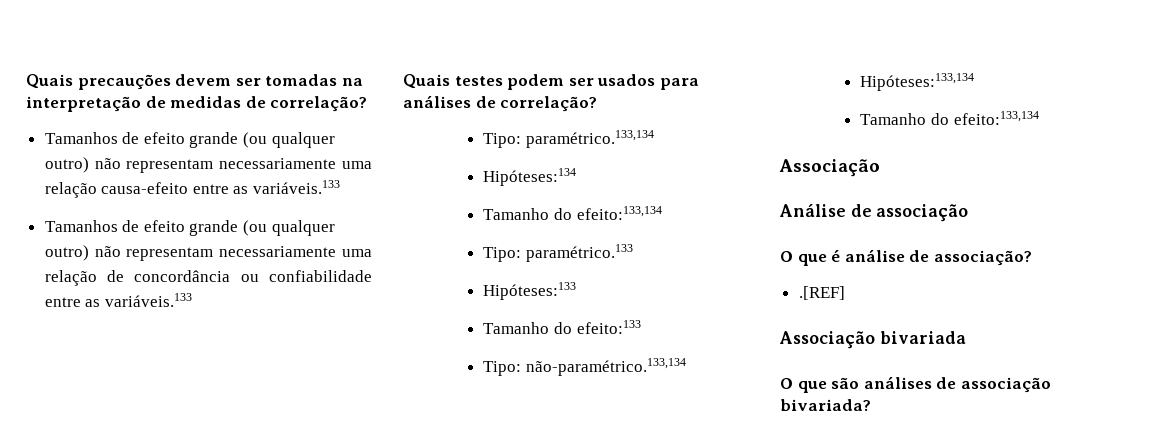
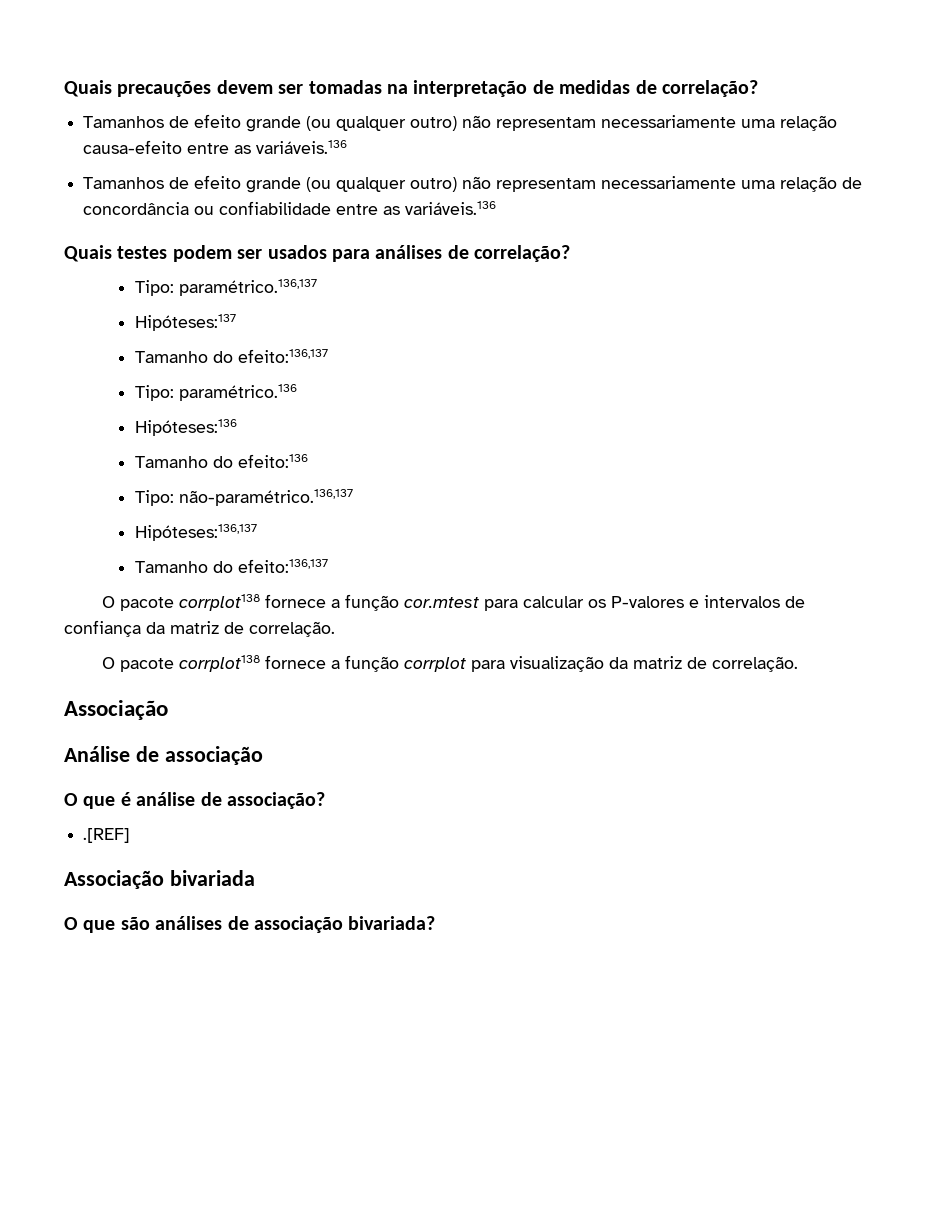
[253,180,341,194] variáveis.133 -> [256,140,348,154] variáveis.136
[104,293,192,307] variáveis.133 -> [405,201,497,215] variáveis.136
[525,130,654,148] [483,168,577,186] [483,206,662,220] [483,244,633,262] [483,282,577,300] [483,320,641,334] [483,358,686,376] [860,73,975,91] [860,111,1039,125] paramétrico.133,134 // Hipóteses:134 // Tamanho do efeito:133,134 // Tipo: paramétrico.133 // Hipóteses:133 // Tamanho do efeito:133 // Tipo: não-paramétrico.133,134 // Hipóteses:133,134 // Tamanho do efeito:133,134 -> [178,279,317,296] [134,314,236,331] [134,349,328,363] [134,384,297,401] [134,419,237,436] [134,454,308,468] [134,489,353,506] [134,524,257,541] [134,559,328,573] [102,594,806,611] [64,620,335,637] [102,655,799,672] paramétrico.136,137 // Hipóteses:137 // Tamanho do efeito:136,137 // Tipo: paramétrico.136 // Hipóteses:136 // Tamanho do efeito:136 // Tipo: não-paramétrico.136,137 // Hipóteses:136,137 // Tamanho do efeito:136,137 // O pacote corrplot138 fornece a função cor.mtest para calcular os P-valores e intervalos de confiança da matriz de correlação. // O pacote corrplot138 fornece a função corrplot para visualização da matriz de correlação.

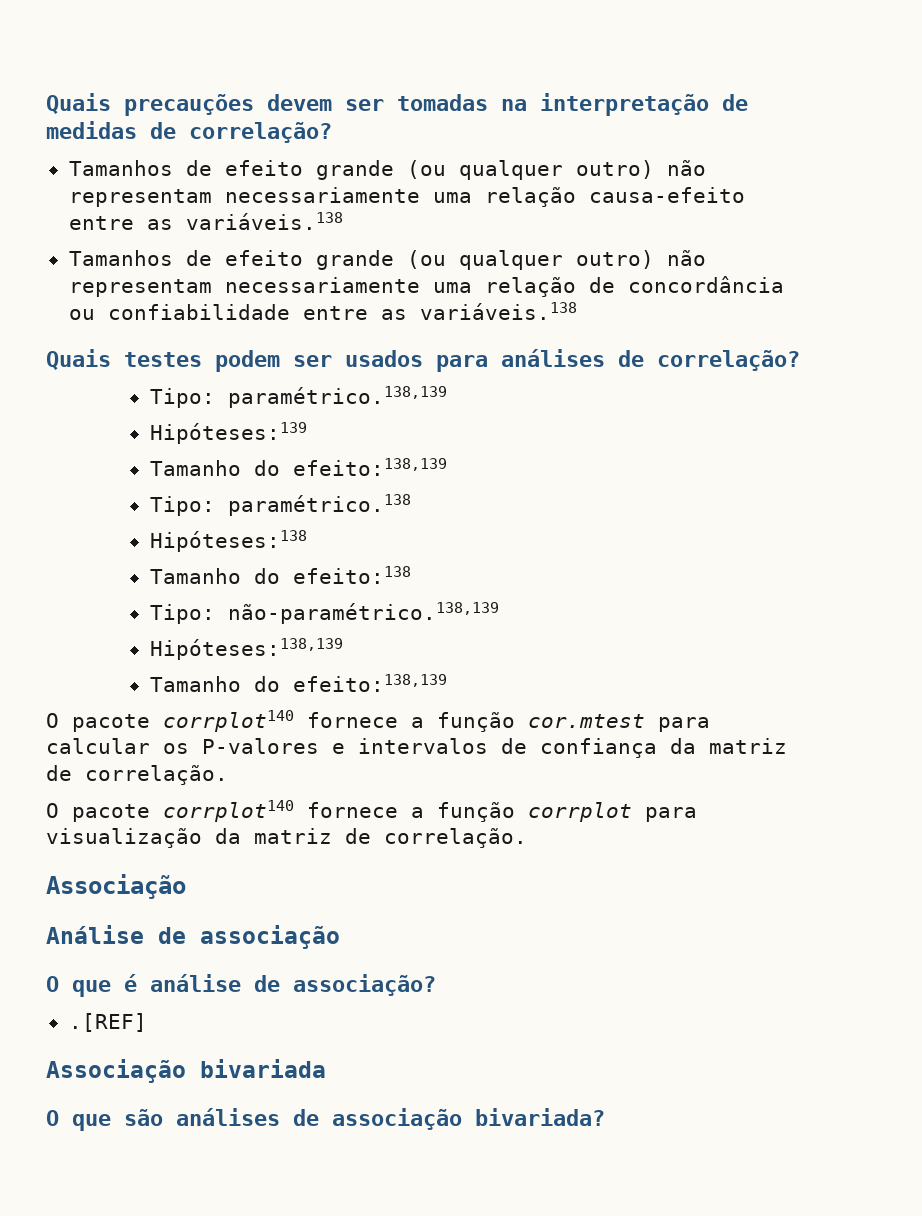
[256,140,348,154] variáveis.136 -> [185,212,343,230] variáveis.138
[405,201,497,215] variáveis.136 -> [419,302,577,320] variáveis.138
[178,279,317,296] [134,314,236,331] [134,349,328,363] [134,384,297,401] [134,419,237,436] [134,454,308,468] [134,489,353,506] [134,524,257,541] [134,559,328,573] [102,594,261,611] paramétrico.136,137 // Hipóteses:137 // Tamanho do efeito:136,137 // Tipo: paramétrico.136 // Hipóteses:136 // Tamanho do efeito:136 // Tipo: não-paramétrico.136,137 // Hipóteses:136,137 // Tamanho do efeito:136,137 // O pacote corrplot138 -> [227,386,447,408] [149,422,307,444] [149,458,447,476] [149,494,411,516] [149,530,307,552] [149,566,411,584] [149,602,499,624] [149,638,343,660] [149,674,447,692] [46,710,294,732] paramétrico.138,139 // Hipóteses:139 // Tamanho do efeito:138,139 // Tipo: paramétrico.138 // Hipóteses:138 // Tamanho do efeito:138 // Tipo: não-paramétrico.138,139 // Hipóteses:138,139 // Tamanho do efeito:138,139 // O pacote corrplot140
[179,655,261,672] corrplot138 -> [163,800,294,822] corrplot140

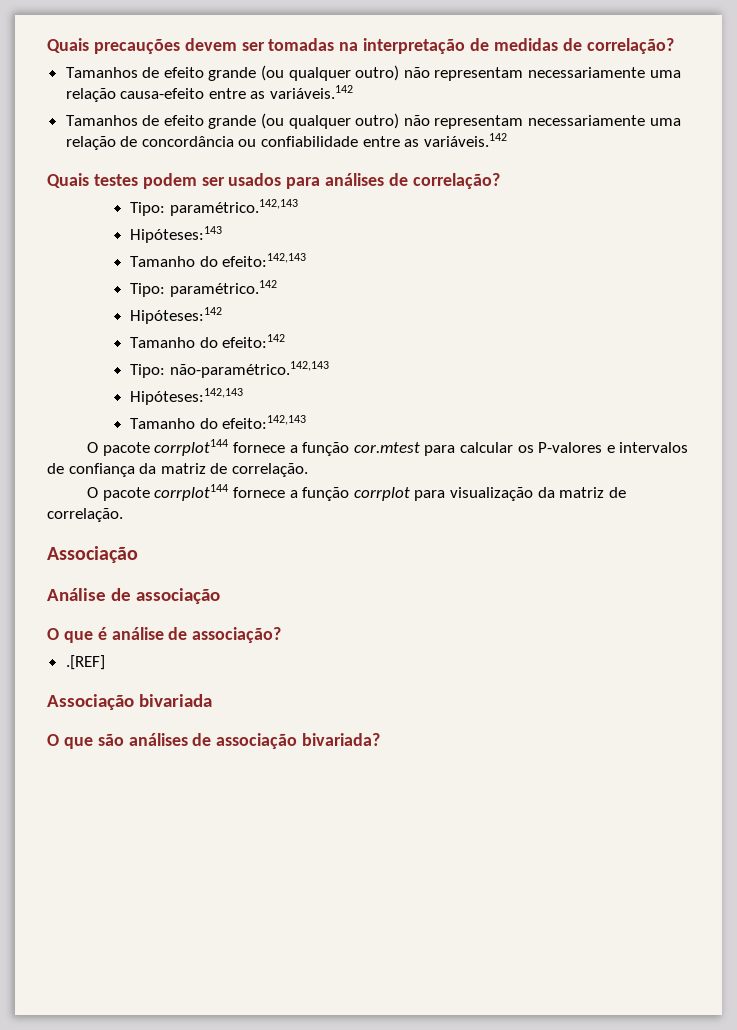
[185,212,343,230] variáveis.138 -> [270,85,354,99] variáveis.142
[419,302,577,320] variáveis.138 -> [423,133,507,147] variáveis.142
[227,386,447,408] [149,422,307,444] [149,458,447,476] [149,494,411,516] [149,530,307,552] [149,566,411,584] [149,602,499,624] [149,638,343,660] [149,674,447,692] [46,710,294,732] paramétrico.138,139 // Hipóteses:139 // Tamanho do efeito:138,139 // Tipo: paramétrico.138 // Hipóteses:138 // Tamanho do efeito:138 // Tipo: não-paramétrico.138,139 // Hipóteses:138,139 // Tamanho do efeito:138,139 // O pacote corrplot140 -> [169,199,298,216] [130,226,223,243] [130,253,307,267] [130,280,277,297] [130,307,223,324] [130,334,286,348] [130,361,329,378] [130,388,244,405] [130,415,307,429] [87,439,229,456] paramétrico.142,143 // Hipóteses:143 // Tamanho do efeito:142,143 // Tipo: paramétrico.142 // Hipóteses:142 // Tamanho do efeito:142 // Tipo: não-paramétrico.142,143 // Hipóteses:142,143 // Tamanho do efeito:142,143 // O pacote corrplot144
[163,800,294,822] corrplot140 -> [154,484,229,501] corrplot144

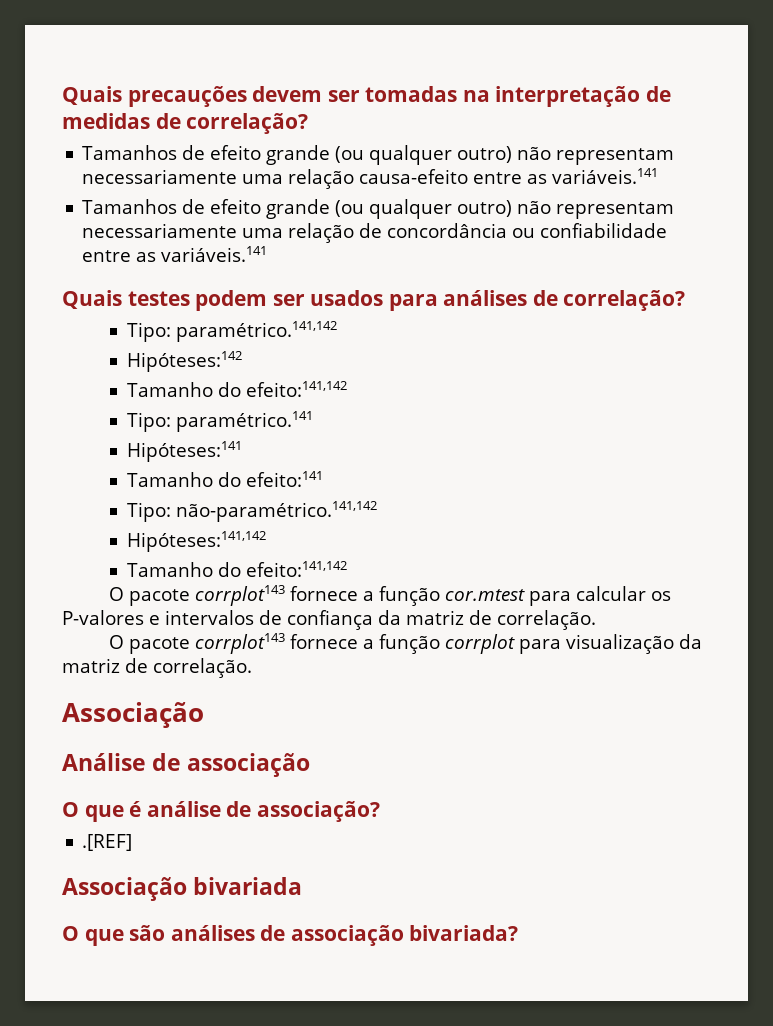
[270,85,354,99] variáveis.142 -> [552,168,659,184] variáveis.141
[423,133,507,147] variáveis.142 -> [161,246,268,262] variáveis.141
[169,199,298,216] [130,226,223,243] [130,253,307,267] [130,280,277,297] paramétrico.142,143 // Hipóteses:143 // Tamanho do efeito:142,143 // Tipo: paramétrico.142 -> [175,321,337,342] paramétrico.141,142
[222,334,286,348] [130,361,329,378] [130,388,244,405] [130,415,307,429] [87,439,229,456] efeito:142 // Tipo: não-paramétrico.142,143 // Hipóteses:142,143 // Tamanho do efeito:142,143 // O pacote corrplot144 -> [245,381,347,397] [126,411,313,432] [126,441,242,462] [126,471,323,487] [126,501,377,522] [126,531,266,552] [126,561,347,577] [108,585,285,606] efeito:141,142 // Tipo: paramétrico.141 // Hipóteses:141 // Tamanho do efeito:141 // Tipo: não-paramétrico.141,142 // Hipóteses:141,142 // Tamanho do efeito:141,142 // O pacote corrplot143
[154,484,229,501] corrplot144 -> [194,633,285,654] corrplot143

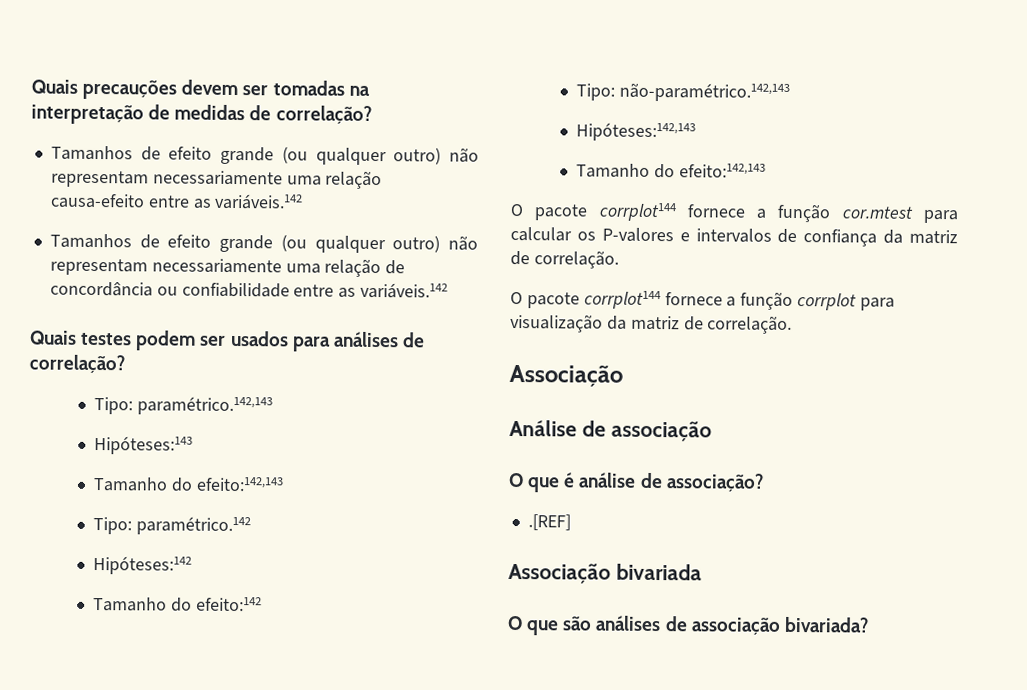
[552,168,659,184] variáveis.141 -> [214,193,304,210] variáveis.142
[161,246,268,262] variáveis.141 -> [360,282,449,299] variáveis.142
[175,321,337,342] paramétrico.141,142 -> [136,396,273,416] [93,435,193,455] [92,476,284,492] [92,516,251,536] paramétrico.142,143 // Hipóteses:143 // Tamanho do efeito:142,143 // Tipo: paramétrico.142
[245,381,347,397] [126,411,313,432] [126,441,242,462] [126,471,323,487] [126,501,377,522] [126,531,266,552] [126,561,347,577] [108,585,285,606] efeito:141,142 // Tipo: paramétrico.141 // Hipóteses:141 // Tamanho do efeito:141 // Tipo: não-paramétrico.141,142 // Hipóteses:141,142 // Tamanho do efeito:141,142 // O pacote corrplot143 -> [195,596,262,612] [575,82,790,102] [575,122,696,142] [575,163,766,179] [510,202,677,222] efeito:142 // Tipo: não-paramétrico.142,143 // Hipóteses:142,143 // Tamanho do efeito:142,143 // O pacote corrplot144
[194,633,285,654] corrplot143 -> [583,290,661,310] corrplot144

